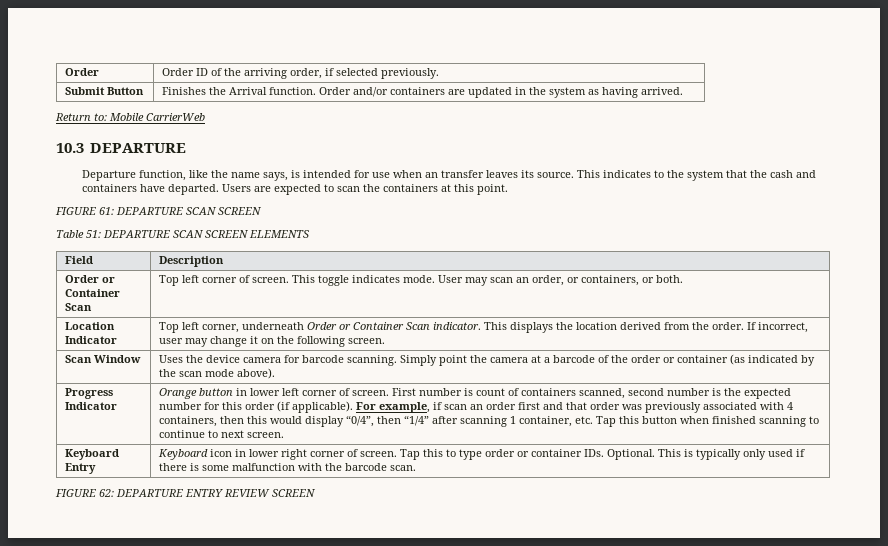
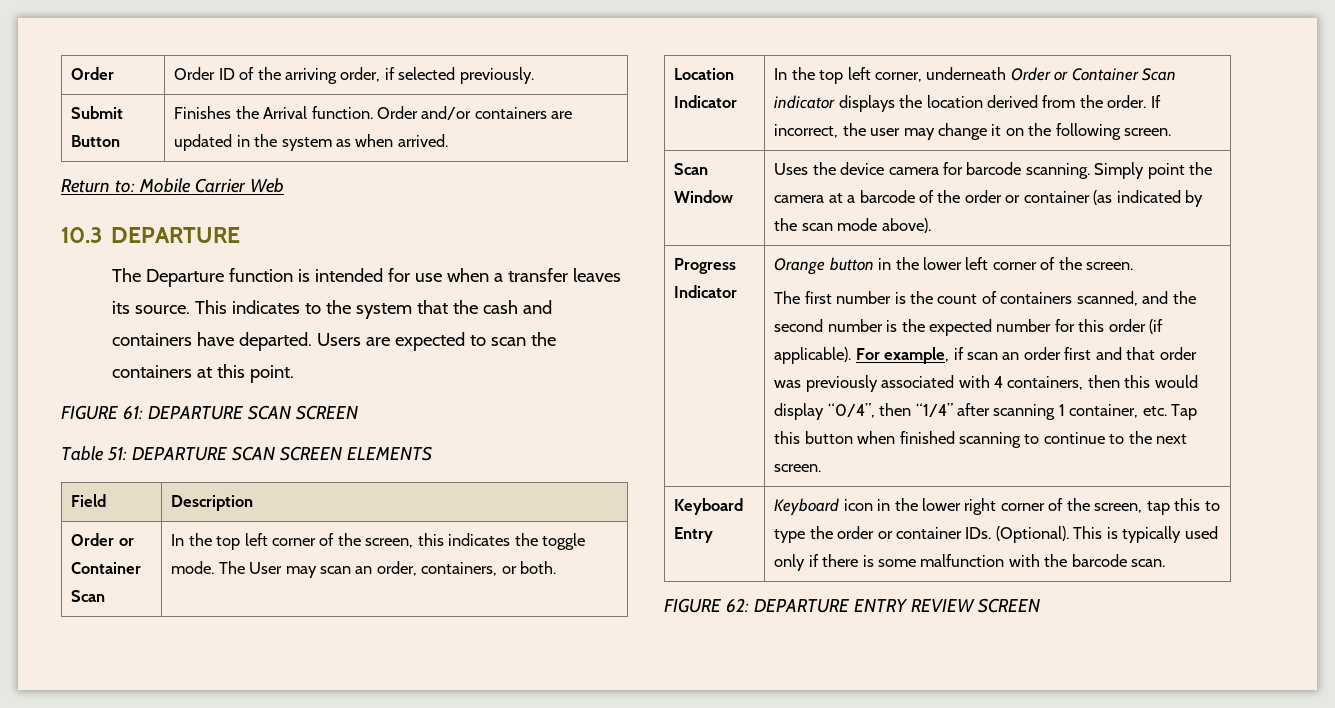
[601,87,638,98] having -> [355,134,394,147] when
[146,113,205,121] CarrierWeb -> [194,178,284,193] Carrier Web
[81,170,288,181] Departure function, like the name says, -> [112,268,294,287] The Departure function
[424,172,438,178] an -> [494,273,504,282] a
[158,275,435,286] Top left corner of screen. This toggle indicates mode. -> [171,533,586,550] [171,561,245,574] In the top left corner of the screen, this indicates the toggle mode. The
[566,277,579,283] or -> (417, 568) none
[158,322,179,333] Top -> [774,67,844,84] In the top
[432,322,507,330] indicator. This -> [774,95,836,109] indicator
(808, 327) none -> [842,123,866,136] the
(247, 392) none -> [895,257,919,270] the
[351,388,473,396] screen. First number is -> [1058,257,1134,270] [774,291,934,304] the screen. // The first number is the
(625, 393) none -> [1142,291,1196,304] and the
(218, 434) none -> [1128,431,1152,444] the
(246, 453) none -> [894,498,918,511] the
[359,449,420,460] screen. Tap -> [1066,498,1170,515] the screen, tap
(482, 454) none -> [809,526,833,539] the
[606,449,655,460] Optional. -> [995,526,1069,543] (Optional).
[742,449,793,460] only used -> [1184,526,1218,539] [774,554,806,571] used only

